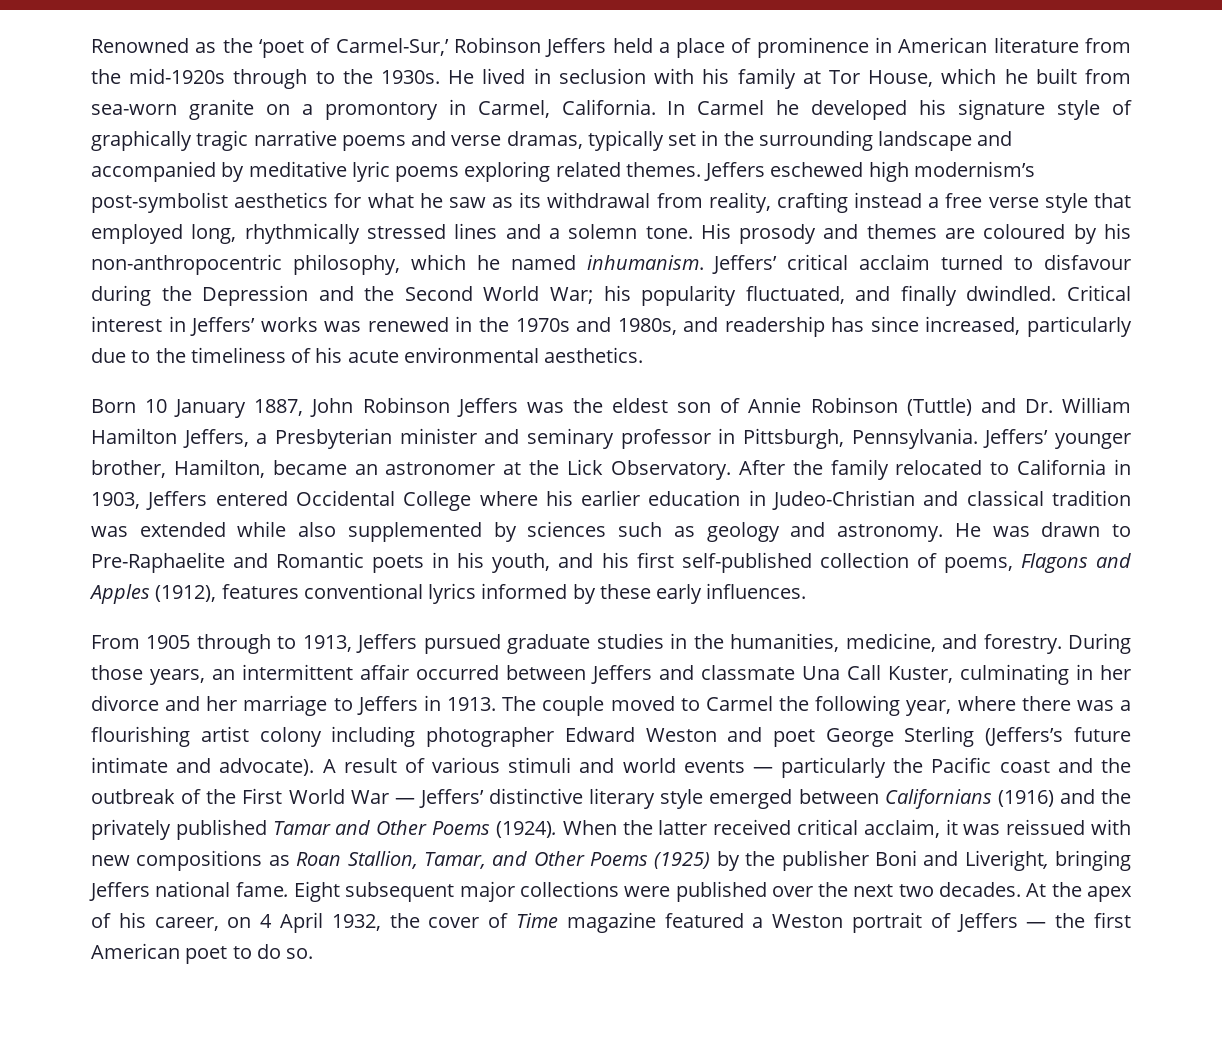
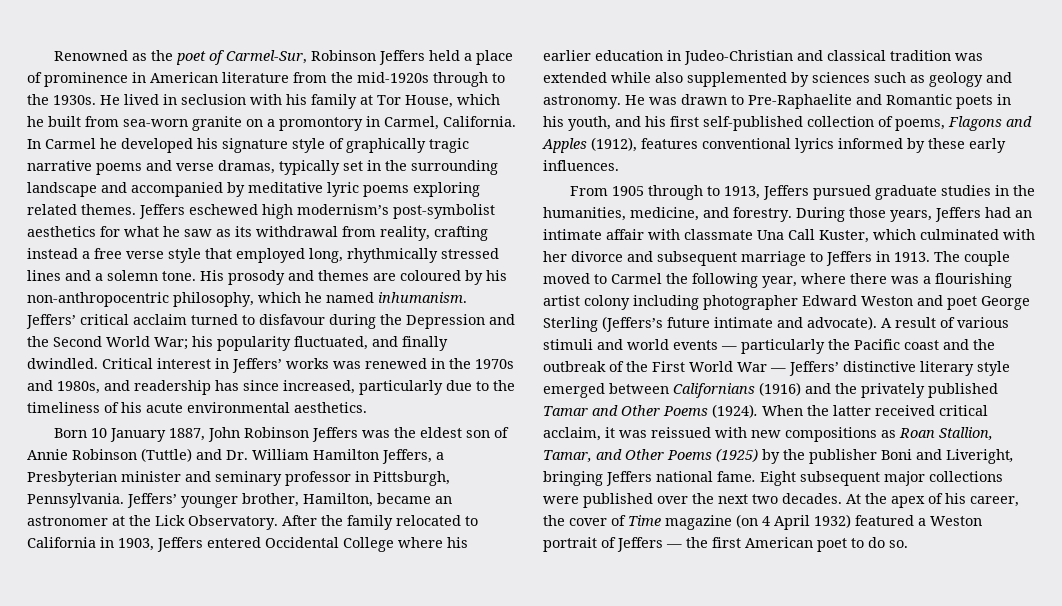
[258,38,449,58] ‘poet of Carmel-Sur,’ -> [175,50,307,65] poet of Carmel-Sur,
[212,664,694,684] an intermittent affair occurred between Jeffers and -> [935,207,1032,222] [543,229,680,240] Jeffers had an intimate affair with
[960,664,1093,685] culminating in -> [873,229,1035,240] which culminated with
[206,696,238,711] her -> [657,251,737,266] subsequent
[227,912,381,933] on 4 April 1932, -> (1019, 501) none
(656, 922) none -> [736,514,851,530] (on 4 April 1932)

